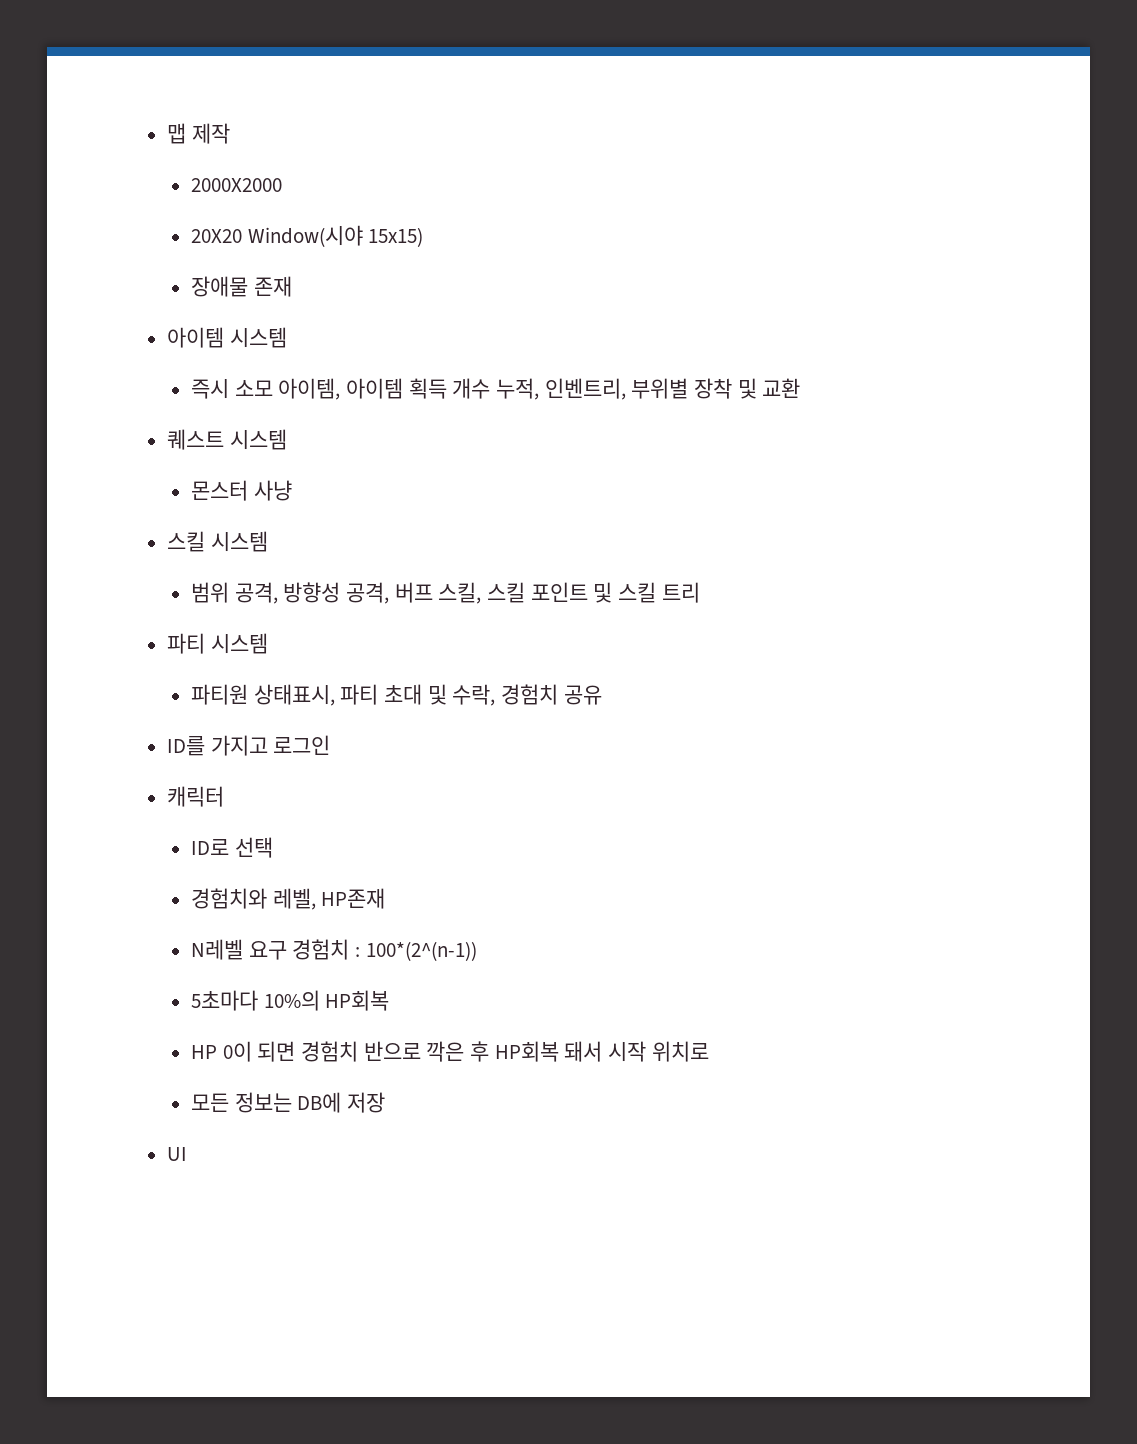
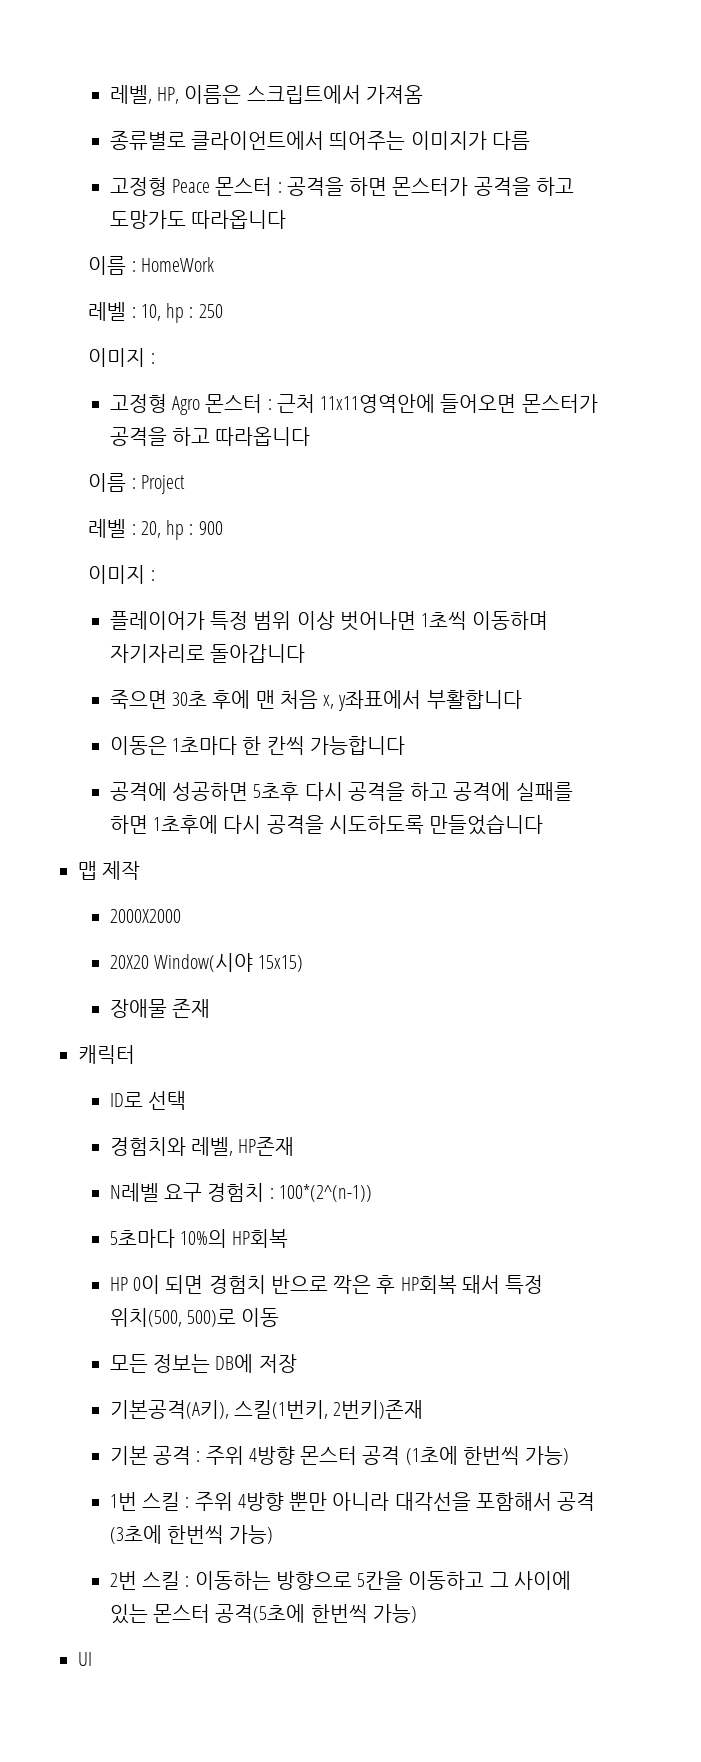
(167, 133) none -> [109,85,423,104] [109,131,530,150] [109,177,574,196] [109,210,287,229] [88,256,214,275] [88,302,223,323] [88,348,155,367] [109,394,598,415] [109,427,311,446] [88,473,185,494] [88,519,223,540] [88,565,155,584] [109,611,549,631] [109,644,306,663] [109,690,522,711] [109,736,405,755] [109,782,573,801] [109,814,544,835] 레벨, HP, 이름은 스크립트에서 가져옴 // 종류별로 클라이언트에서 띄어주는 이미지가 다름 // 고정형 Peace 몬스터 : 공격을 하면 몬스터가 공격을 하고 도망가도 따라옵니다 // 이름 : HomeWork // 레벨 : 10, hp : 250 // 이미지 : // 고정형 Agro 몬스터 : 근처 11x11영역안에 들어오면 몬스터가 공격을 하고 따라옵니다 // 이름 : Project // 레벨 : 20, hp : 900 // 이미지 : // 플레이어가 특정 범위 이상 벗어나면 1초씩 이동하며 자기자리로 돌아갑니다 // 죽으면 30초 후에 맨 처음 x, y좌표에서 부활합니다 // 이동은 1초마다 한 칸씩 가능합니다 // 공격에 성공하면 5초후 다시 공격을 하고 공격에 실패를 하면 1초후에 다시 공격을 시도하도록 만들었습니다 //
[167,327,287,348] [191,378,801,400] [167,429,287,450] [191,480,292,501] [167,531,268,552] [191,582,700,604] [167,633,268,654] [191,684,602,706] [167,735,331,756] // 아이템 시스템 // 즉시 소모 아이템, 아이템 획득 개수 누적, 인벤트리, 부위별 장착 및 교환 // 퀘스트 시스템 // 몬스터 사냥 // 스킬 시스템 // 범위 공격, 방향성 공격, 버프 스킬, 스킬 포인트 및 스킬 트리 // 파티 시스템 // 파티원 상태표시, 파티 초대 및 수락, 경험치 공유 // ID를 가지고 로그인 -> (211, 1008) none
[608,1041,709,1062] 시작 위치로 -> [505,1275,544,1294] [109,1308,280,1327] 특정 위치(500, 500)로 이동
(386, 1102) none -> [109,1400,424,1419] [109,1446,570,1465] [109,1492,596,1511] [109,1525,274,1544] [109,1571,571,1590] [109,1604,417,1624] // 기본공격(A키), 스킬(1번키, 2번키)존재 // 기본 공격 : 주위 4방향 몬스터 공격 (1초에 한번씩 가능) // 1번 스킬 : 주위 4방향 뿐만 아니라 대각선을 포함해서 공격 (3초에 한번씩 가능) // 2번 스킬 : 이동하는 방향으로 5칸을 이동하고 그 사이에 있는 몬스터 공격(5초에 한번씩 가능)

